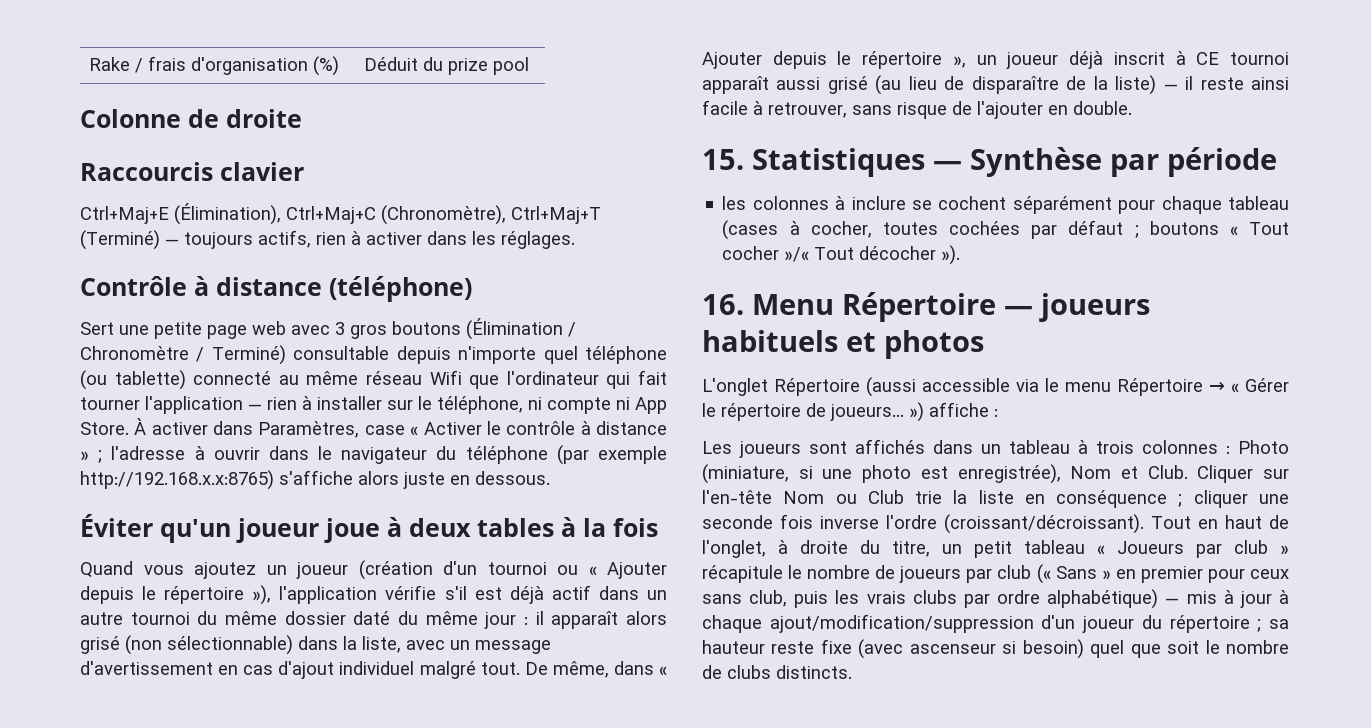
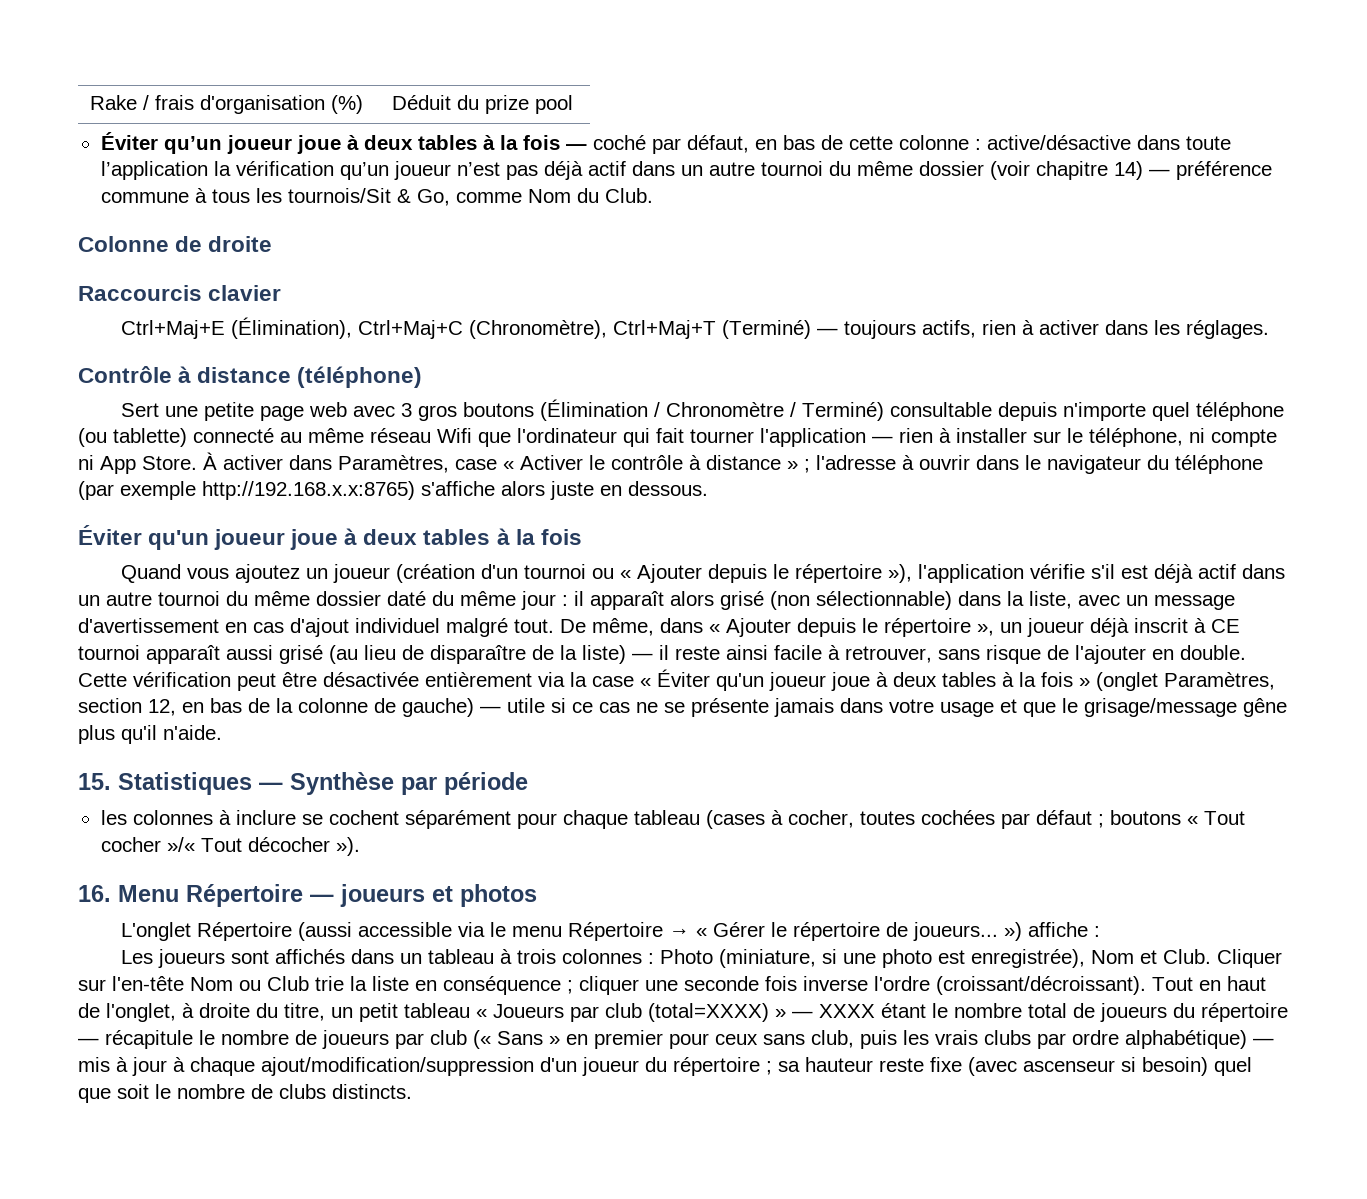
(530, 66) none -> [100,132,1231,154] [100,161,1272,180] [100,188,653,206] // Éviter qu’un joueur joue à deux tables à la fois — coché par défaut, en bas de cette colonne : active/désactive dans toute l’application la vérification qu’un joueur n’est pas déjà actif dans un autre tournoi du même dossier (voir chapitre 14) — préférence commune à tous les tournois/Sit & Go, comme Nom du Club.
(1132, 108) none -> [78,669,1275,691] [78,698,1287,717] [78,725,222,744] Cette vérification peut être désactivée entièrement via la case « Éviter qu'un joueur joue à deux tables à la fois » (onglet Paramètres, section 12, en bas de la colonne de gauche) — utile si ce cas ne se présente jamais dans votre usage et que le grisage/message gêne plus qu'il n'aide.
[702,330,838,352] habituels -> (425, 895) none
[1280,545,1289,555] » -> [648,1003,1288,1022] [78,1038,99,1045] (total=XXXX) » — XXXX étant le nombre total de joueurs du répertoire —

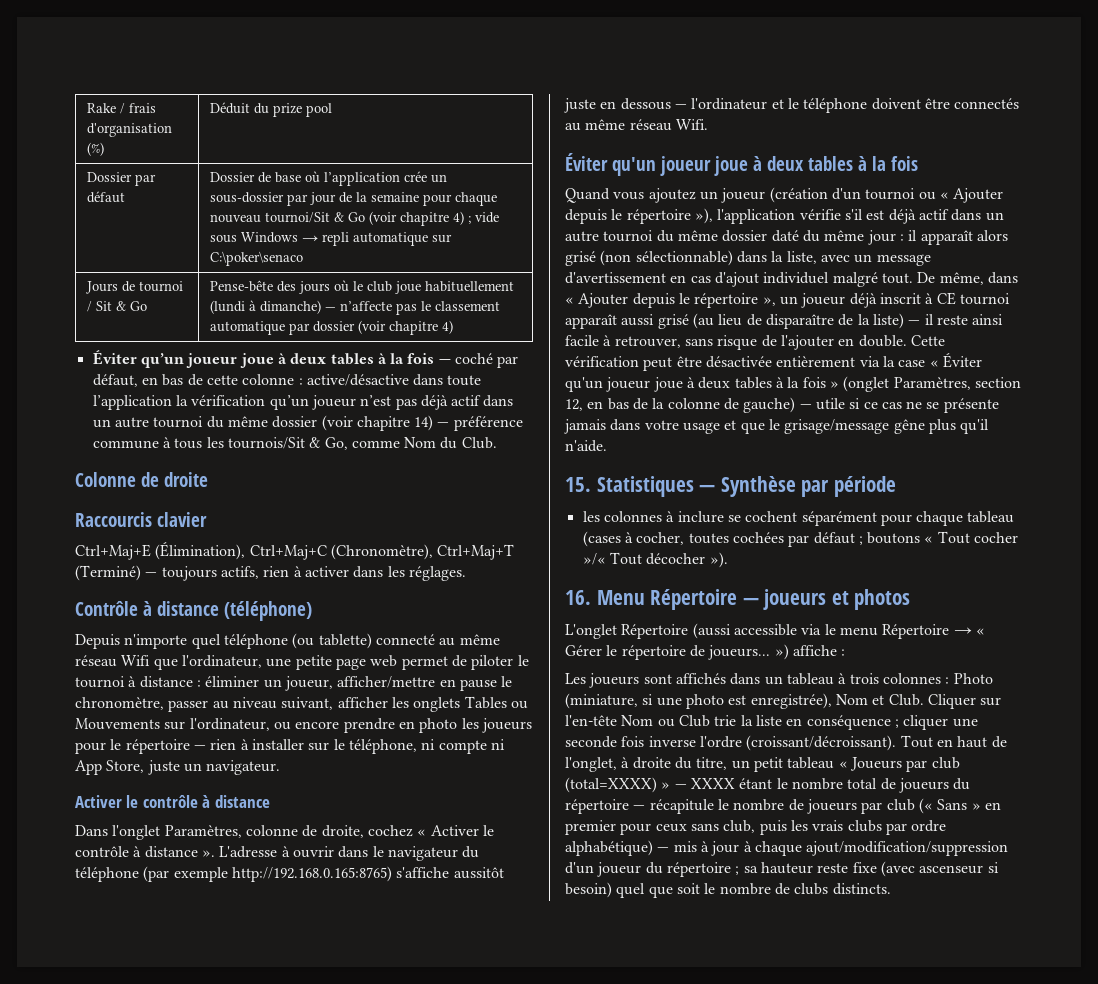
(573, 104) none -> [86,172,156,186] [86,191,125,203] [209,171,447,186] [209,192,497,206] [209,211,499,226] [209,232,452,246] [209,251,303,266] [85,281,183,294] [86,301,147,312] [209,280,514,294] [209,300,500,315] [209,320,453,335] // Dossier par défaut | Dossier de base où l’application crée un sous-dossier par jour de la semaine pour chaque nouveau tournoi/Sit & Go (voir chapitre 4) ; vide sous Windows → repli automatique sur C:\poker\senaco // Jours de tournoi / Sit & Go | Pense-bête des jours où le club joue habituellement (lundi à dimanche) — n’affecte pas le classement automatique par dossier (voir chapitre 4)
[120,399,1057,421] Sert une petite page web avec 3 gros boutons (Élimination / Chronomètre / Terminé) consultable depuis -> [75,634,120,649] Depuis
[517,428,866,447] l'ordinateur qui fait tourner l'application -> [181,655,529,670] [75,676,513,691] [75,696,528,712] [75,718,532,733] [75,739,190,754] l'ordinateur, une petite page web permet de piloter le tournoi à distance : éliminer un joueur, afficher/mettre en pause le chronomètre, passer au niveau suivant, afficher les onglets Tables ou Mouvements sur l'ordinateur, ou encore prendre en photo les joueurs pour le répertoire
[142,452,497,473] Store. À activer dans Paramètres, case -> [106,760,281,775] [75,795,270,808] [75,825,413,840] Store, juste un navigateur. // Activer le contrôle à distance // Dans l'onglet Paramètres, colonne de droite, cochez
[787,455,896,473] » ; l'adresse -> [201,846,278,858] ». L'adresse
[202,481,708,500] http://192.168.x.x:8765) s'affiche alors juste en dessous. -> [231,866,504,882] [564,98,1020,113] [565,119,708,131] http://192.168.0.165:8765) s'affiche aussitôt juste en dessous — l'ordinateur et le téléphone doivent être connectés au même réseau Wifi.

